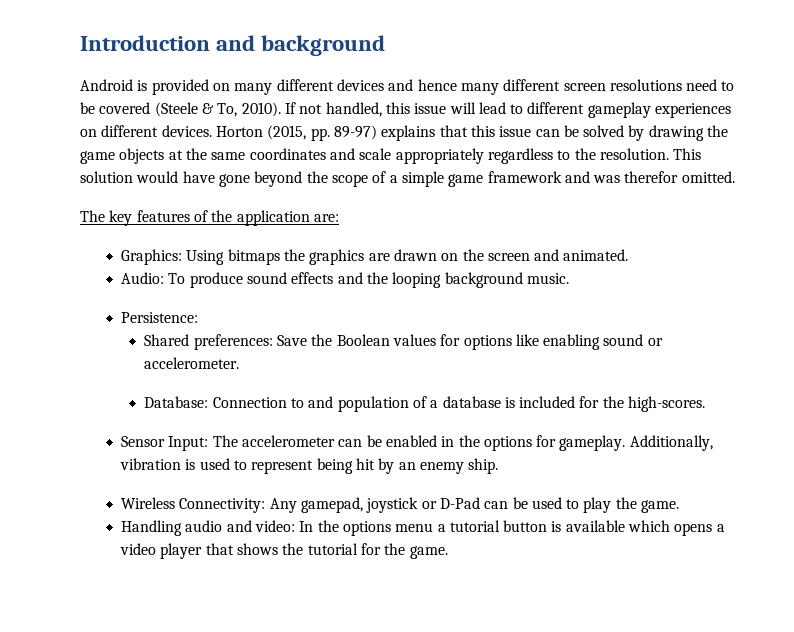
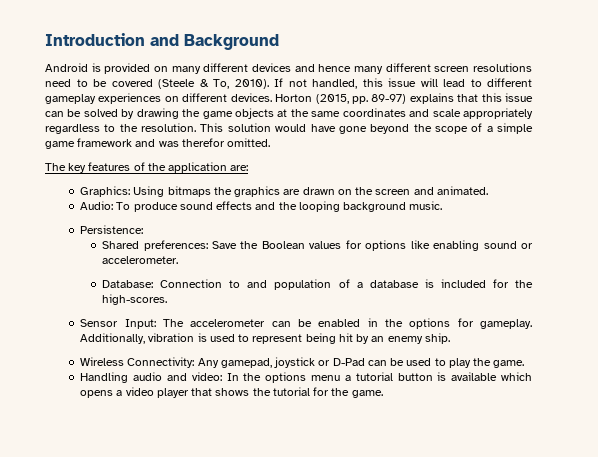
[261,35,386,56] background -> [184,34,279,50] Background

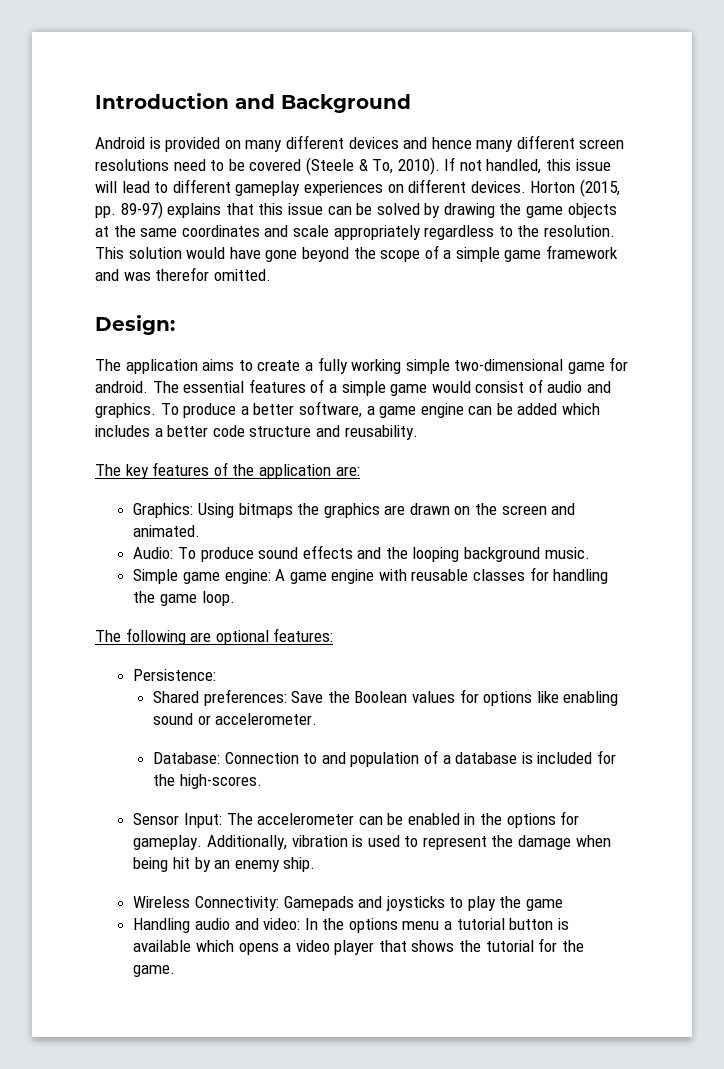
(271, 142) none -> [95,315,175,335] [95,357,629,374] [95,379,612,396] [95,401,601,418] [95,425,418,440] // Design: // The application aims to create a fully working simple two-dimensional game for android. The essential features of a simple game would consist of audio and graphics. To produce a better software, a game engine can be added which includes a better code structure and reusability.
(443, 205) none -> [133,567,609,584] [133,591,235,606] [95,628,334,645] // Simple game engine: A game engine with reusable classes for handling the game loop. // The following are optional features:
(303, 339) none -> [491,835,611,850] the damage when
[197,357,432,368] Any gamepad, joystick or D-Pad can be used -> [283,896,445,911] Gamepads and joysticks
[493,360,525,368] game. -> [526,899,564,911] game

